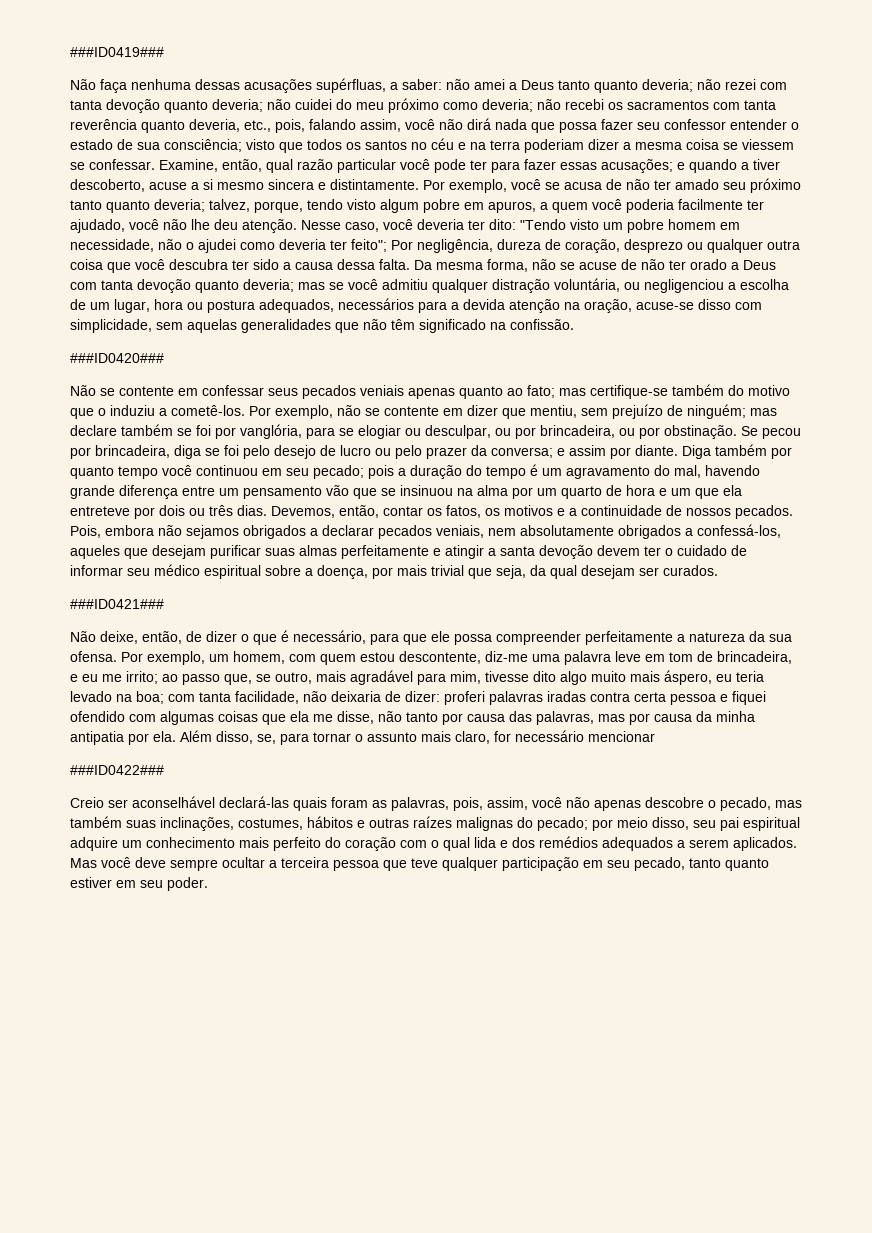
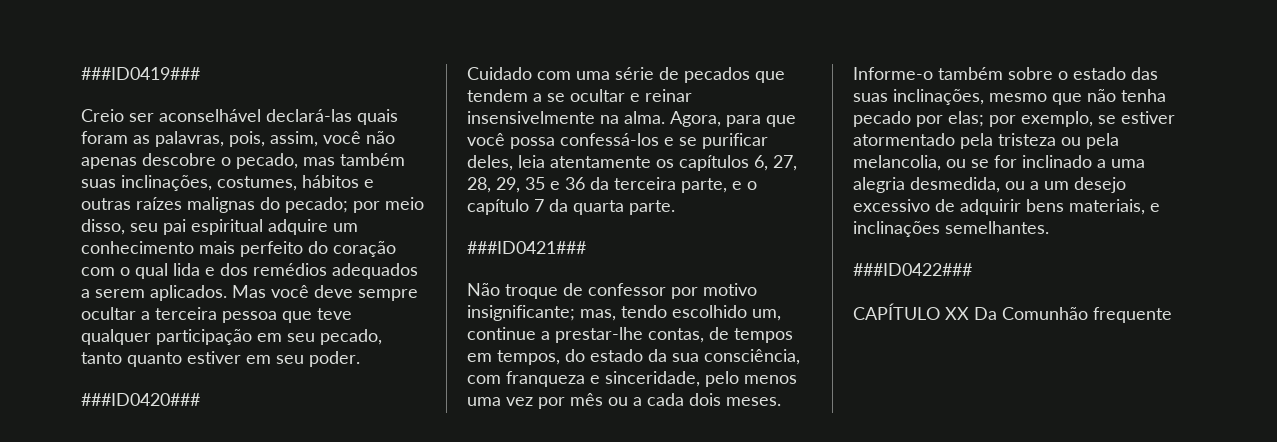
[70,78,787,93] [70,98,776,113] [70,118,799,133] [70,138,794,153] [70,159,780,173] [70,178,801,193] [70,199,764,213] [70,219,740,233] [70,239,800,253] [70,259,776,273] [70,278,789,293] [70,298,762,313] [70,319,574,333] [70,353,164,363] [70,384,790,399] [70,404,777,419] [70,424,801,439] [70,444,792,459] [70,464,760,479] [70,485,742,499] [70,505,793,519] [70,524,781,539] [70,545,747,559] [70,564,718,579] [70,599,164,609] [70,630,792,645] [70,651,792,665] [70,670,764,685] [70,691,766,705] [70,711,755,725] [70,730,655,745] [70,765,164,775] // Não faça nenhuma dessas acusações supérfluas, a saber: não amei a Deus tanto quanto deveria; não rezei com tanta devoção quanto deveria; não cuidei do meu próximo como deveria; não recebi os sacramentos com tanta reverência quanto deveria, etc., pois, falando assim, você não dirá nada que possa fazer seu confessor entender o estado de sua consciência; visto que todos os santos no céu e na terra poderiam dizer a mesma coisa se viessem se confessar. Examine, então, qual razão particular você pode ter para fazer essas acusações; e quando a tiver descoberto, acuse a si mesmo sincera e distintamente. Por exemplo, você se acusa de não ter amado seu próximo tanto quanto deveria; talvez, porque, tendo visto algum pobre em apuros, a quem você poderia facilmente ter ajudado, você não lhe deu atenção. Nesse caso, você deveria ter dito: "Tendo visto um pobre homem em necessidade, não o ajudei como deveria ter feito"; Por negligência, dureza de coração, desprezo ou qualquer outra coisa que você descubra ter sido a causa dessa falta. Da mesma forma, não se acuse de não ter orado a Deus com tanta devoção quanto deveria; mas se você admitiu qualquer distração voluntária, ou negligenciou a escolha de um lugar, hora ou postura adequados, necessários para a devida atenção na oração, acuse-se disso com simplicidade, sem aquelas generalidades que não têm significado na confissão. // ###ID0420### // Não se contente em confessar seus pecados veniais apenas quanto ao fato; mas certifique-se também do motivo que o induziu a cometê-los. Por exemplo, não se contente em dizer que mentiu, sem prejuízo de ninguém; mas declare também se foi por vanglória, para se elogiar ou desculpar, ou por brincadeira, ou por obstinação. Se pecou por brincadeira, diga se foi pelo desejo de lucro ou pelo prazer da conversa; e assim por diante. Diga também por quanto tempo você continuou em seu pecado; pois a duração do tempo é um agravamento do mal, havendo grande diferença entre um pensamento vão que se insinuou na alma por um quarto de hora e um que ela entreteve por dois ou três dias. Devemos, então, contar os fatos, os motivos e a continuidade de nossos pecados. Pois, embora não sejamos obrigados a declarar pecados veniais, nem absolutamente obrigados a confessá-los, aqueles que desejam purificar suas almas perfeitamente e atingir a santa devoção devem ter o cuidado de informar seu médico espiritual sobre a doença, por mais trivial que seja, da qual desejam ser curados. // ###ID0421### // Não deixe, então, de dizer o que é necessário, para que ele possa compreender perfeitamente a natureza da sua ofensa. Por exemplo, um homem, com quem estou descontente, diz-me uma palavra leve em tom de brincadeira, e eu me irrito; ao passo que, se outro, mais agradável para mim, tivesse dito algo muito mais áspero, eu teria levado na boa; com tanta facilidade, não deixaria de dizer: proferi palavras iradas contra certa pessoa e fiquei ofendido com algumas coisas que ela me disse, não tanto por causa das palavras, mas por causa da minha antipatia por ela. Além disso, se, para tornar o assunto mais claro, for necessário mencionar // ###ID0422### -> (200, 73) none
(208, 884) none -> [81,393,200,406] [467,67,785,83] [467,89,692,102] [467,111,796,127] [467,133,768,149] [467,155,797,171] [467,177,757,193] [467,199,675,215] [467,241,586,254] [467,283,757,299] [467,305,781,321] [467,327,793,343] [467,349,800,365] [467,371,797,387] [467,393,781,409] [853,67,1158,80] [853,89,1166,105] [853,111,1175,127] [853,133,1119,149] [853,155,1145,171] [853,177,1126,193] [853,199,1160,215] [853,221,1049,237] [853,263,972,276] [853,303,1172,323] // ###ID0420### // Cuidado com uma série de pecados que tendem a se ocultar e reinar insensivelmente na alma. Agora, para que você possa confessá-los e se purificar deles, leia atentamente os capítulos 6, 27, 28, 29, 35 e 36 da terceira parte, e o capítulo 7 da quarta parte. // ###ID0421### // Não troque de confessor por motivo insignificante; mas, tendo escolhido um, continue a prestar-lhe contas, de tempos em tempos, do estado da sua consciência, com franqueza e sinceridade, pelo menos uma vez por mês ou a cada dois meses. Informe-o também sobre o estado das suas inclinações, mesmo que não tenha pecado por elas; por exemplo, se estiver atormentado pela tristeza ou pela melancolia, ou se for inclinado a uma alegria desmedida, ou a um desejo excessivo de adquirir bens materiais, e inclinações semelhantes. // ###ID0422### // CAPÍTULO XX Da Comunhão frequente

